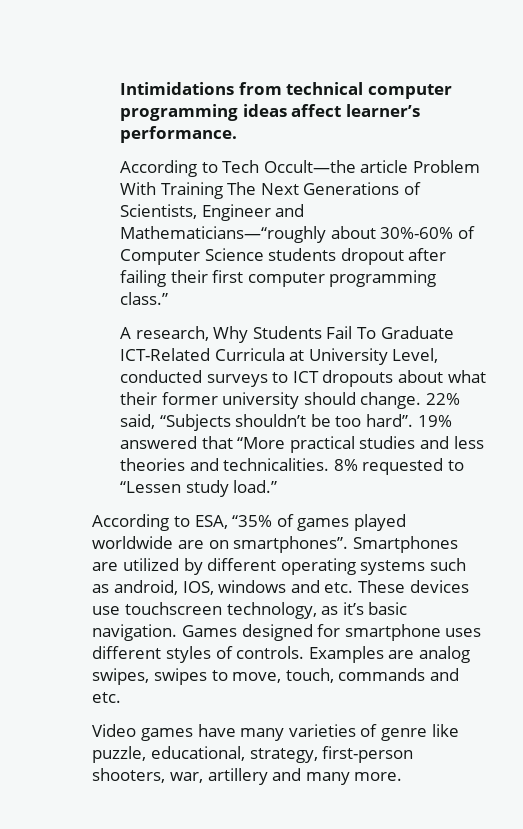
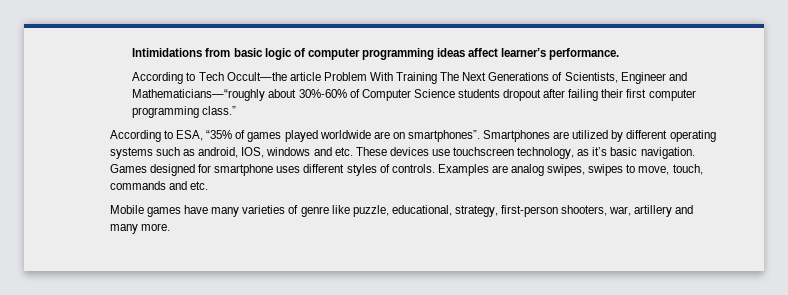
[286,82,364,95] technical -> [233,48,305,60] basic logic of
[120,326,454,343] [120,348,439,365] [120,370,486,387] [120,392,461,409] [120,414,452,431] [120,436,484,453] [120,458,465,475] [120,480,278,497] // A research, Why Students Fail To Graduate ICT-Related Curricula at University Level, conducted surveys to ICT dropouts about what their former university should change. 22% said, “Subjects shouldn’t be too hard”. 19% answered that “More practical studies and less theories and technicalities. 8% requested to “Lessen study load.” -> (237, 110) none
[92,724,137,737] Video -> [109,205,144,214] Mobile

